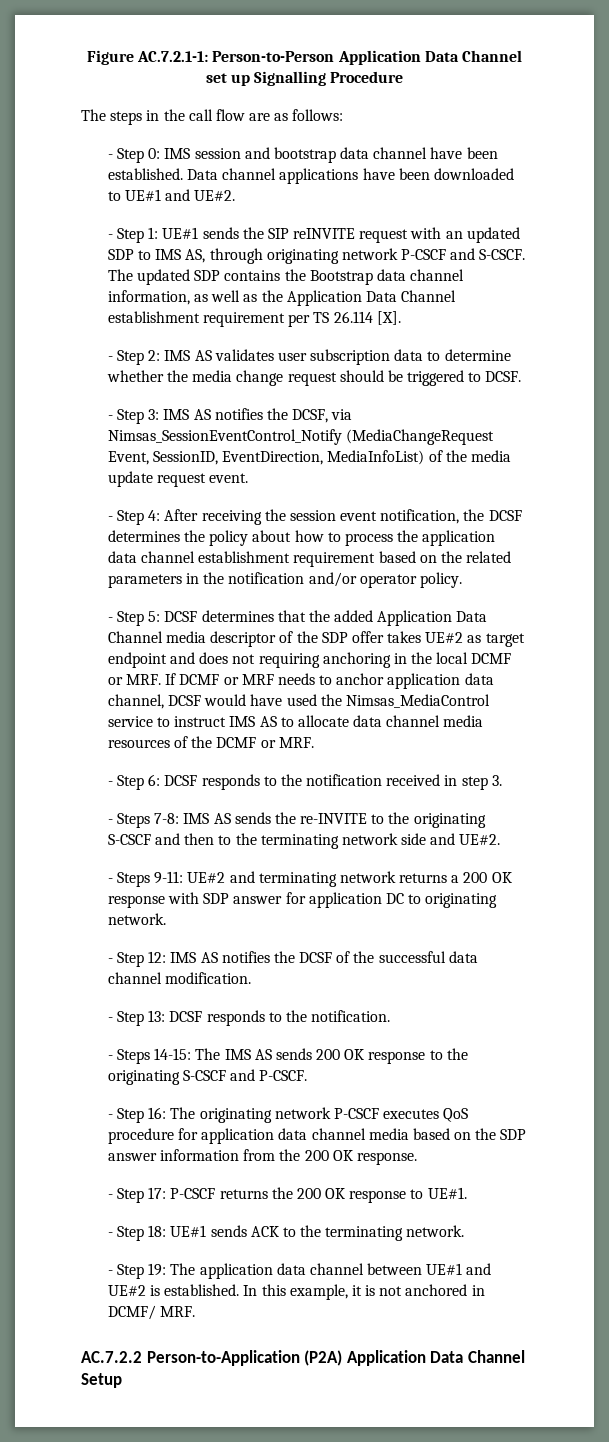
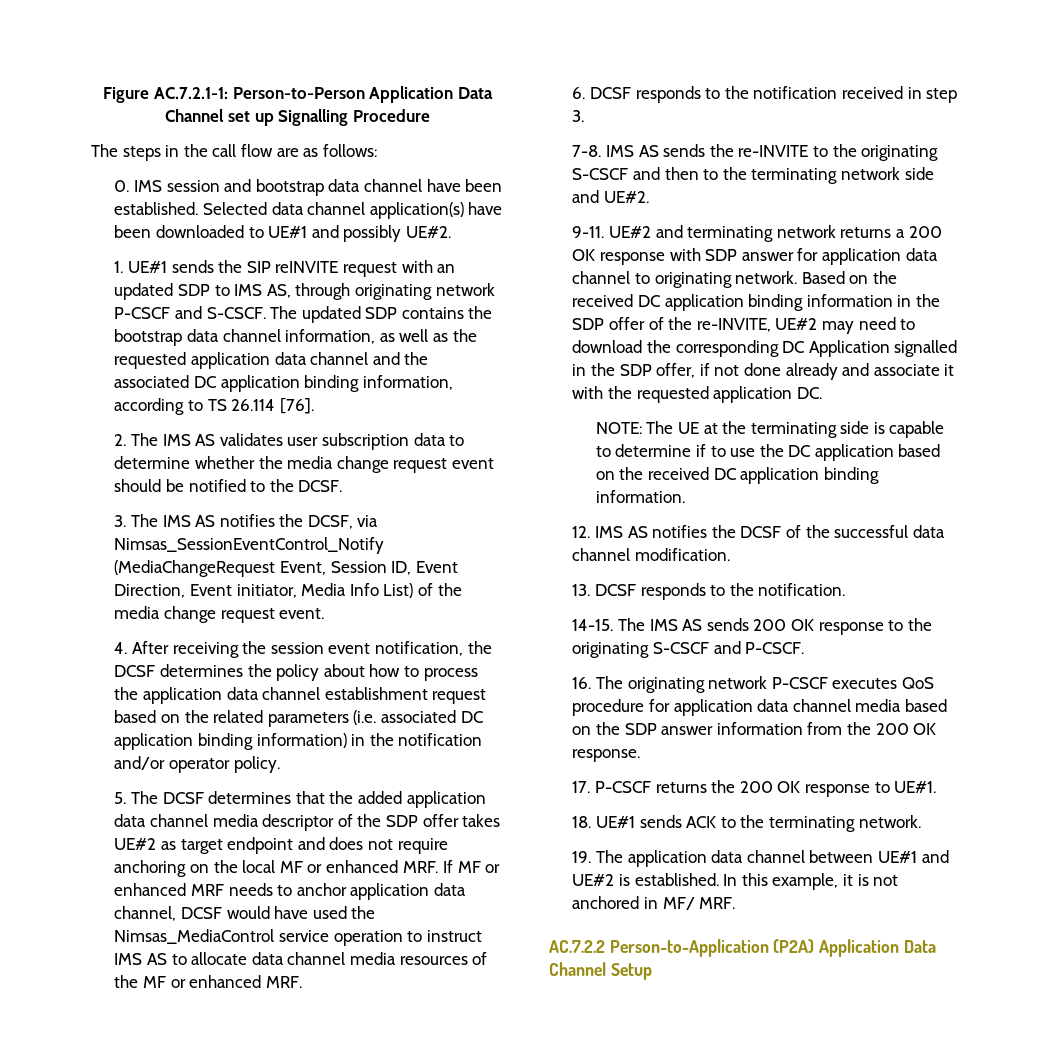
[107,148,161,163] - Step 0: -> [114,180,130,192] 0.
[186,168,359,184] Data channel applications -> [202,202,464,219] Selected data channel application(s)
[194,190,236,201] [107,227,159,243] UE#2. // - Step 1: -> [343,225,451,242] [114,261,124,273] possibly UE#2. // 1.
[309,270,373,285] Bootstrap -> [114,329,183,346] bootstrap
[286,290,457,306] [107,311,401,327] [107,350,161,365] Application Data Channel establishment requirement per TS 26.114 [X]. // - Step 2: -> [114,352,429,369] [114,375,453,392] [114,398,314,415] [114,433,158,446] requested application data channel and the associated DC application binding information, according to TS 26.114 [76]. // 2. The
(337, 379) none -> [451,458,494,469] event
[407,370,522,386] [107,409,160,424] triggered to DCSF. // - Step 3: -> [188,479,343,492] [114,514,158,527] notified to the DCSF. // 3. The
[152,450,425,465] SessionID, EventDirection, MediaInfoList) -> [330,561,458,575] [114,583,414,598] Session ID, Event Direction, Event initiator, Media Info List)
[107,471,153,487] update -> [163,606,216,623] change
[107,510,161,525] - Step 4: -> [114,642,128,654] 4.
[293,552,376,567] requirement -> [432,689,487,704] request
(182, 581) none -> [353,710,483,725] [114,733,347,750] (i.e. associated DC application binding information)
[107,611,161,626] - Step 5: -> [114,791,158,804] 5. The
[377,610,488,626] [107,631,163,643] Application Data Channel -> [406,791,486,808] [114,814,208,827] application data channel
[258,652,512,668] [107,673,239,685] requiring anchoring in the local DCMF or MRF. If DCMF or -> [397,838,448,854] [114,860,501,877] [114,883,187,896] require anchoring on the local MF or enhanced MRF. If MF or enhanced
(153, 721) none -> [333,930,403,946] operation
[216,737,314,748] [107,774,161,790] DCMF or MRF. // - Step 6: -> [142,975,302,988] [572,87,586,99] MF or enhanced MRF. // 6.
[107,813,180,828] - Steps 7-8: -> [572,145,602,157] 7-8.
[107,871,184,887] - Steps 9-11: -> [572,226,605,238] 9-11.
[385,893,404,904] DC -> [905,248,938,261] [572,271,631,284] data channel
[107,951,167,967] // - Step 12: -> [801,271,897,284] [572,294,940,311] [572,317,916,334] [572,340,958,357] [572,363,955,380] [572,386,822,403] [595,421,945,438] [595,444,941,461] [595,467,879,484] [595,490,685,503] [572,526,591,538] Based on the received DC application binding information in the SDP offer of the re-INVITE, UE#2 may need to download the corresponding DC Application signalled in the SDP offer, if not done already and associate it with the requested application DC. // NOTE: The UE at the terminating side is capable to determine if to use the DC application based on the received DC application binding information. // 12.
[107,1010,166,1026] - Step 13: -> [572,584,591,596] 13.
[107,1048,192,1064] - Steps 14-15: -> [572,619,614,631] 14-15.
[107,1107,167,1123] - Step 16: -> [572,677,592,689] 16.
[107,1187,167,1203] - Step 17: -> [572,781,591,793] 17.
[107,1225,167,1241] - Step 18: -> [572,816,592,828] 18.
[107,1263,167,1279] - Step 19: -> [572,851,592,863] 19.
[107,1305,156,1320] DCMF/ -> [662,897,695,910] MF/

